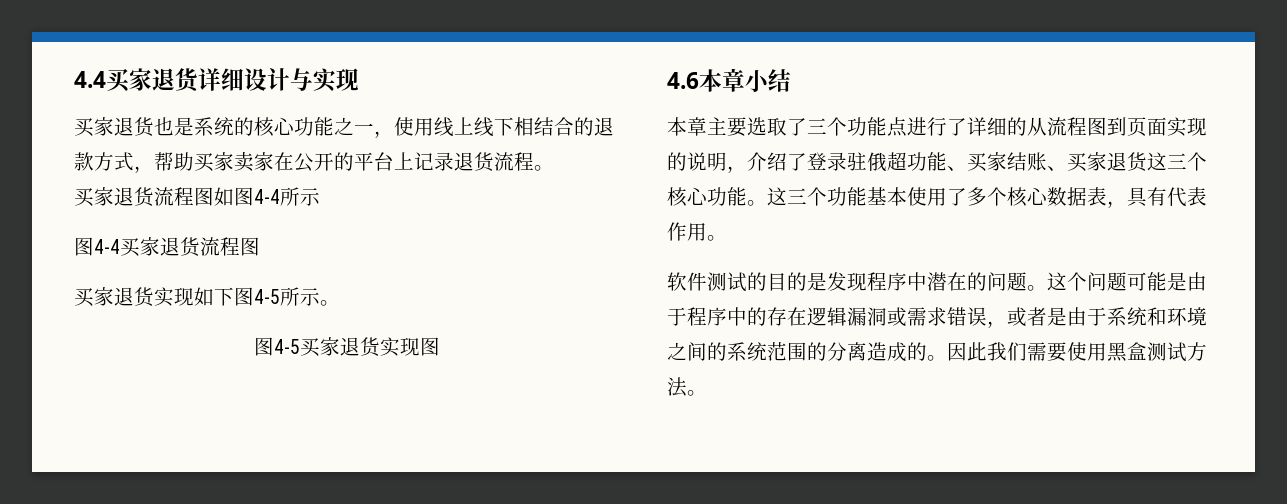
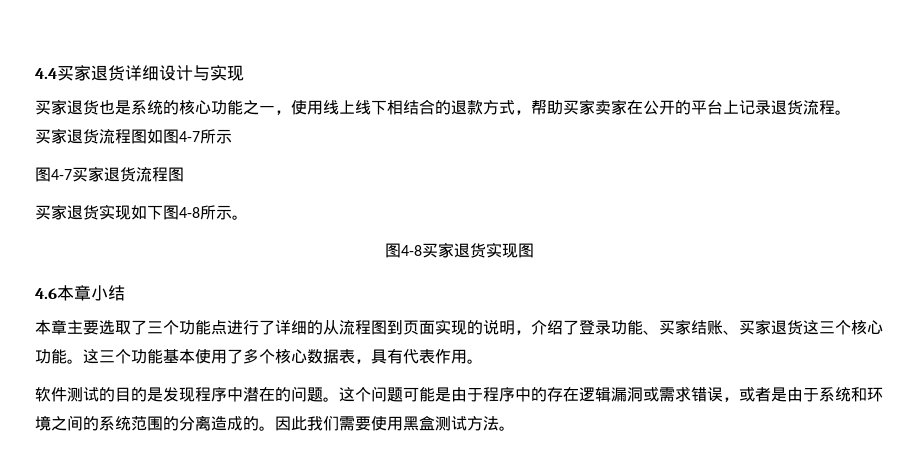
[254,189,280,204] 4-4 -> [179,131,200,142] 4-7
[94,239,120,254] 4-4 -> [51,169,72,180] 4-7
[254,289,280,304] 4-5 -> [179,207,200,218] 4-8
[274,339,300,354] 4-5 -> [400,245,422,256] 4-8
[847,152,907,172] 驻俄超 -> (611, 327) none

